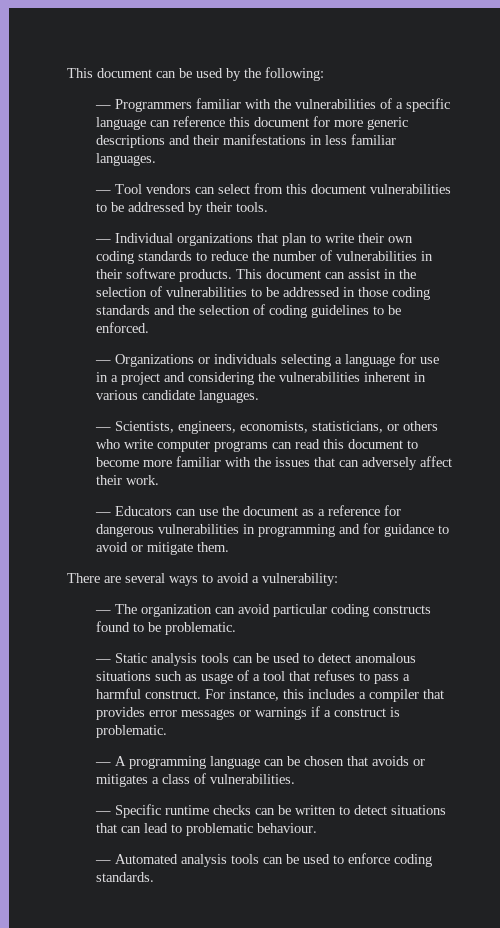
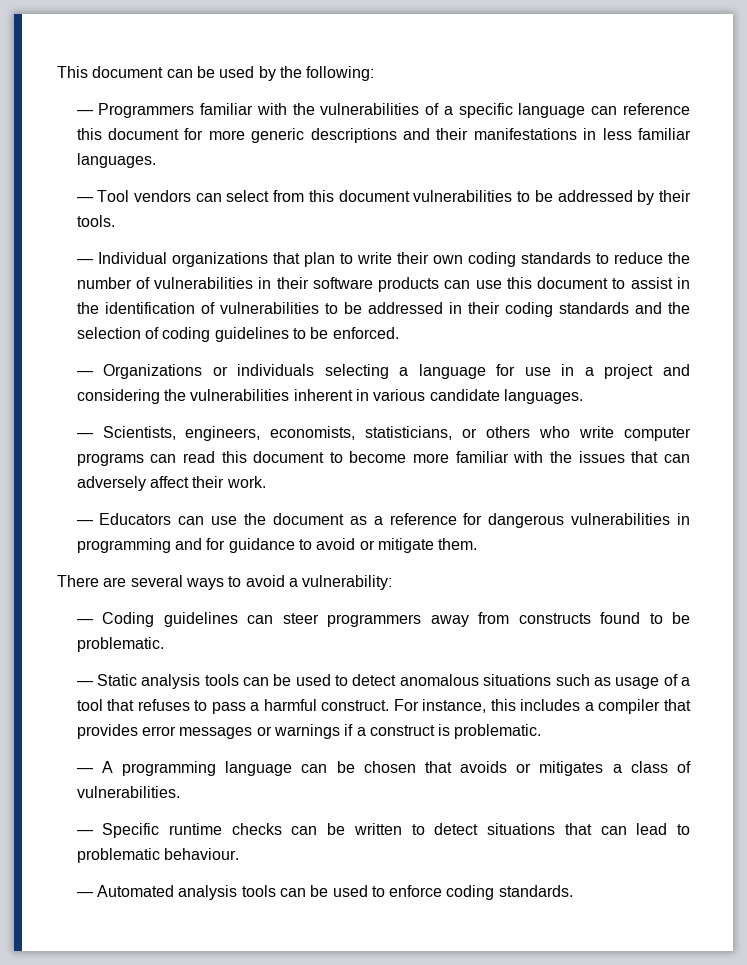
[178,269,345,282] products. This document can -> [378,277,626,292] products can use this document to
[95,287,147,297] selection -> [104,302,195,314] identification
[357,287,388,297] those -> [467,302,500,314] their
[114,604,369,617] The organization can avoid particular coding -> [102,612,510,627] Coding guidelines can steer programmers away from

